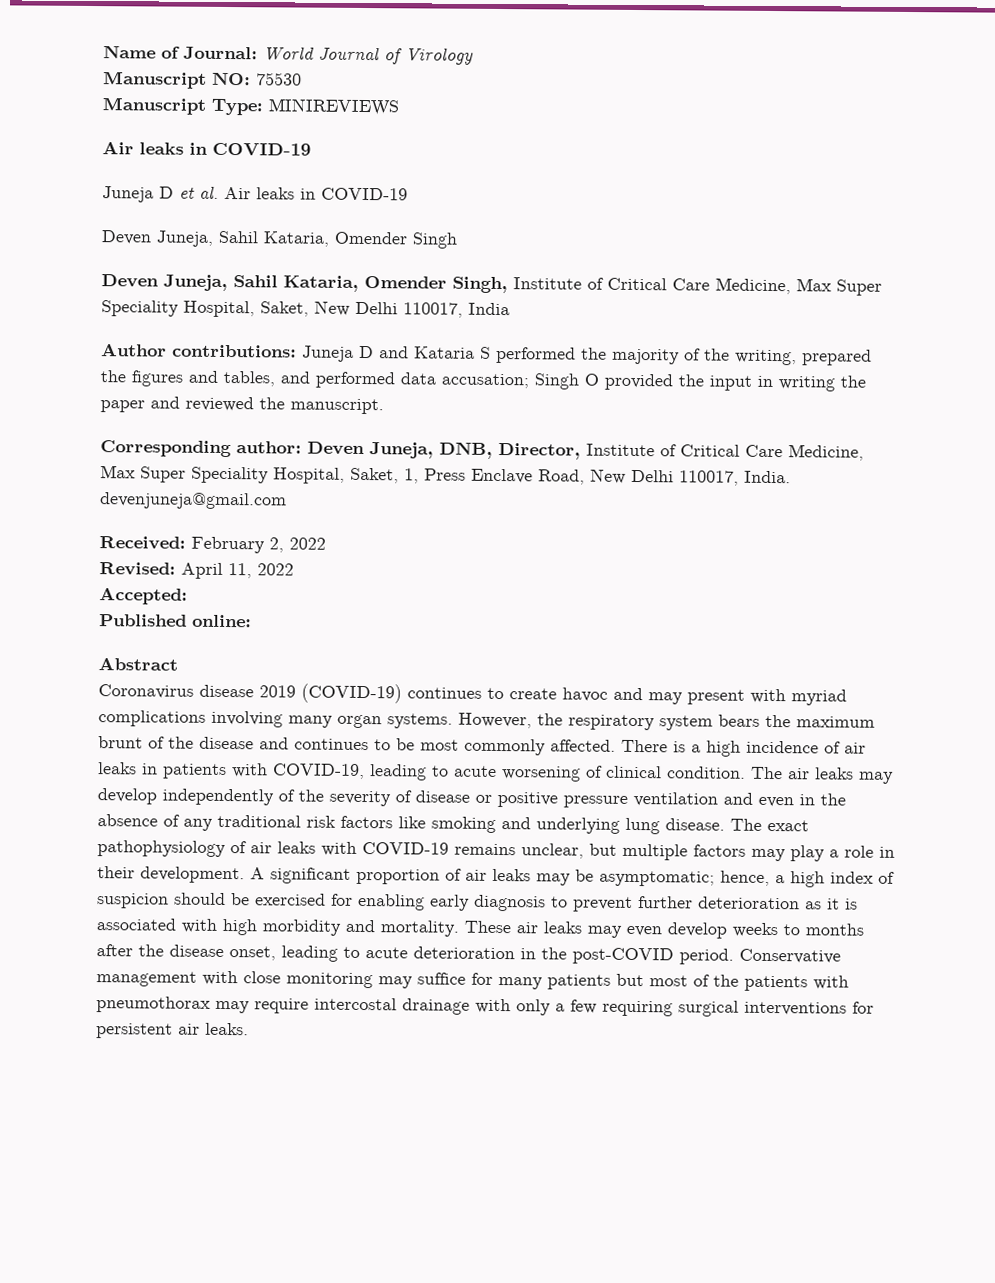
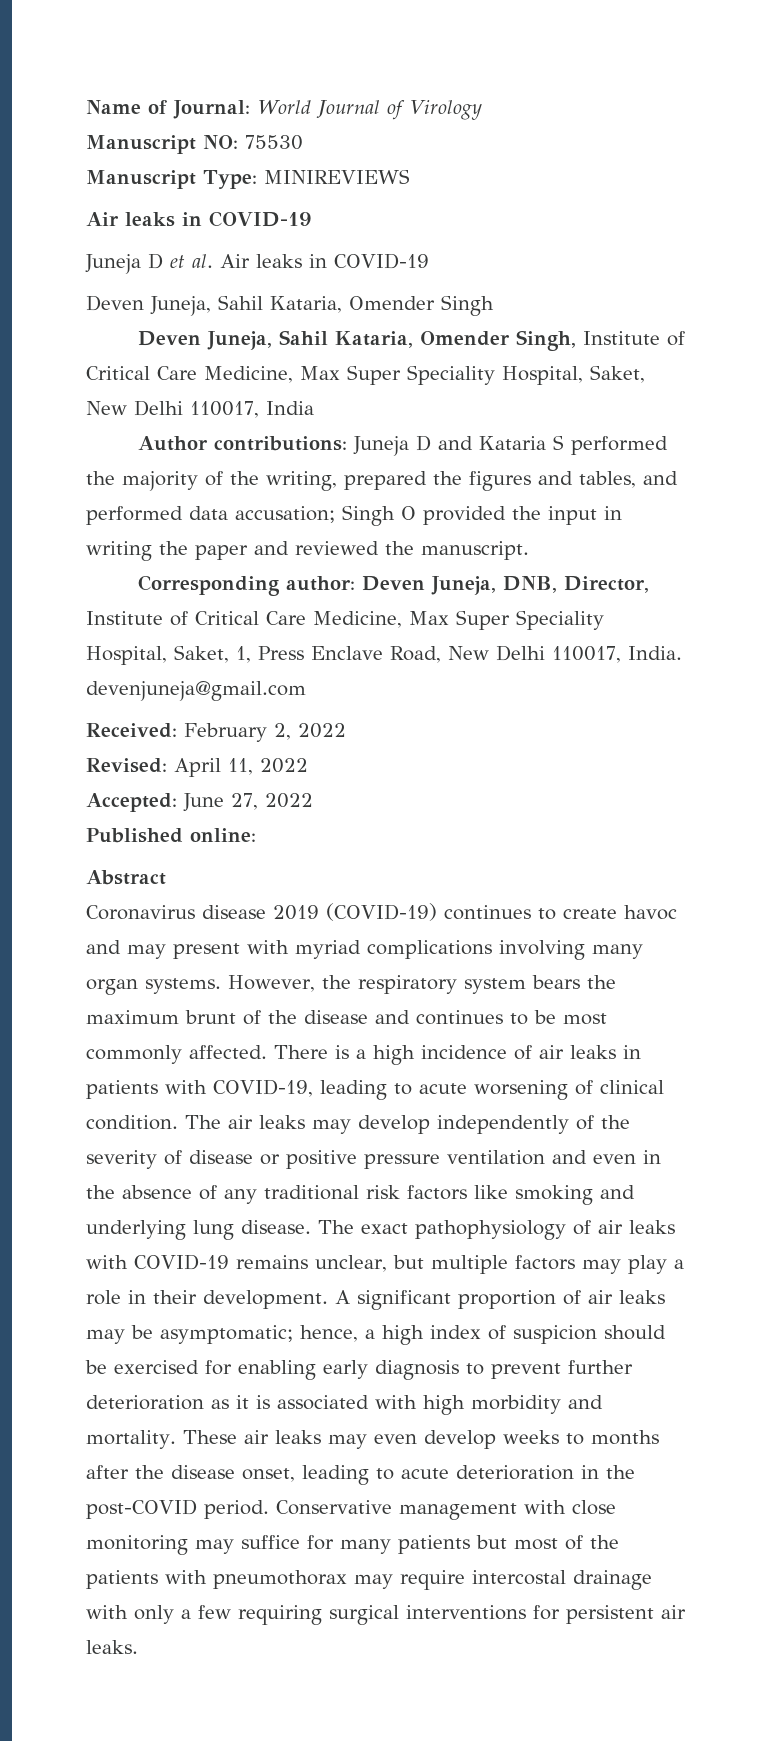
(188, 596) none -> [183,793,313,812] June 27, 2022

